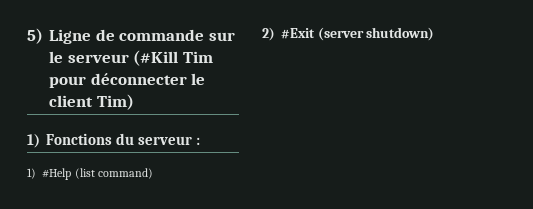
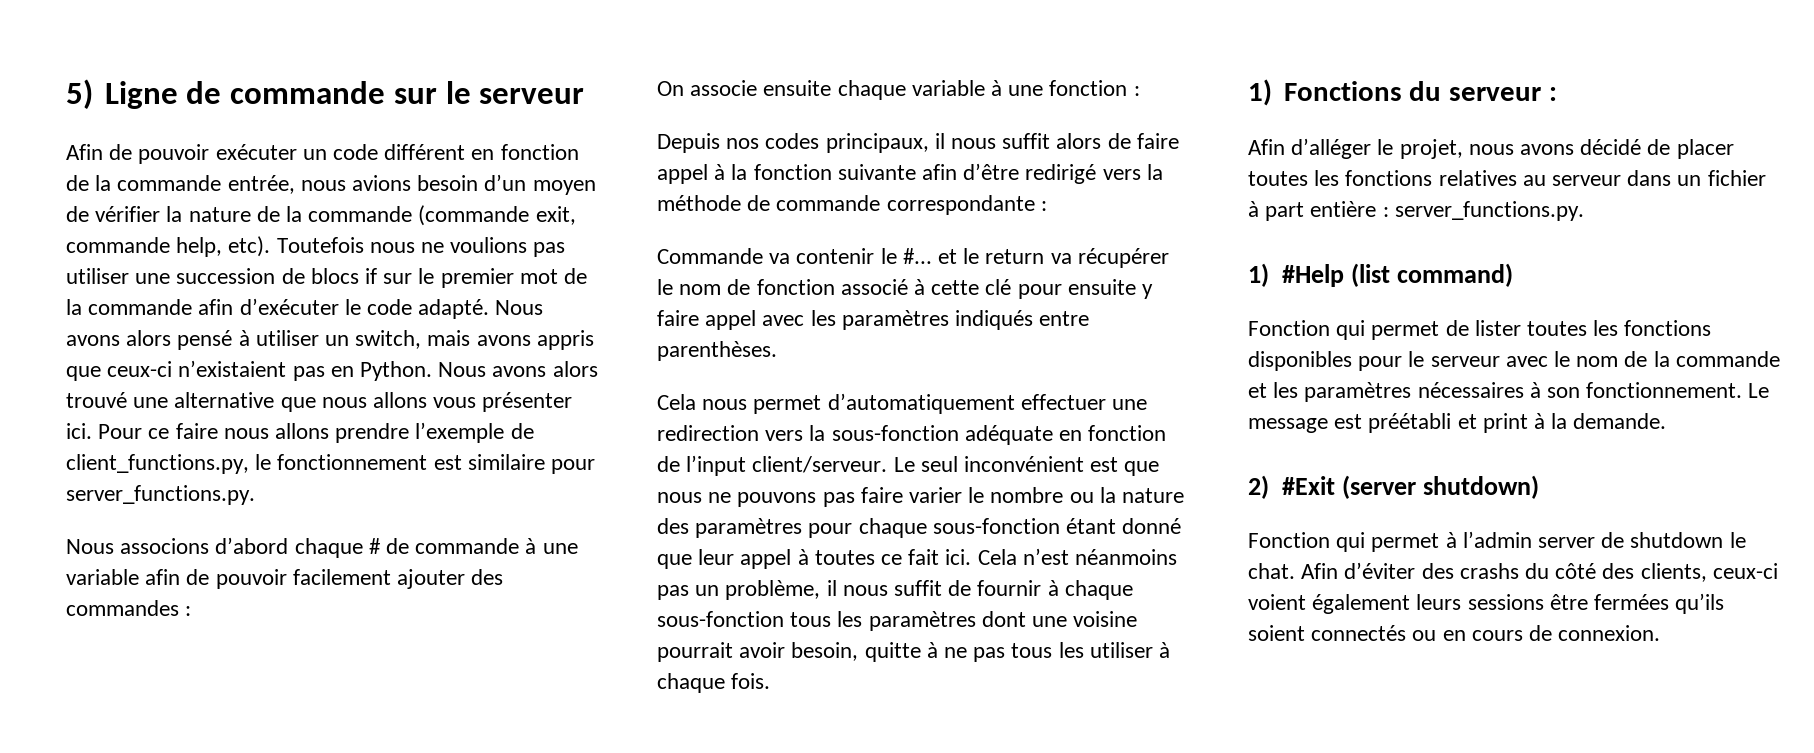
[133,50,213,66] [49,73,206,88] [49,94,134,110] (#Kill Tim pour déconnecter le client Tim) -> [66,144,579,164] [66,174,596,195] [66,205,576,226] [66,236,566,257] [66,268,588,288] [66,298,544,319] [66,330,594,350] [66,360,598,381] [66,392,573,412] [66,422,534,443] [66,454,596,474] [66,485,255,505] [66,537,578,558] [66,569,504,589] [66,600,192,616] [657,80,1140,100] [657,133,1179,153] [657,163,1163,184] [657,195,1047,215] [657,248,1169,268] [657,279,1154,299] [657,310,1090,330] [657,341,777,361] [657,393,1148,414] [657,425,1167,445] [657,455,1160,476] [657,487,1185,507] [657,518,1182,538] [657,548,1178,569] [657,580,1133,600] [657,611,1138,631] [657,642,1171,662] [657,673,771,693] // Afin de pouvoir exécuter un code différent en fonction de la commande entrée, nous avions besoin d’un moyen de vérifier la nature de la commande (commande exit, commande help, etc). Toutefois nous ne voulions pas utiliser une succession de blocs if sur le premier mot de la commande afin d’exécuter le code adapté. Nous avons alors pensé à utiliser un switch, mais avons appris que ceux-ci n’existaient pas en Python. Nous avons alors trouvé une alternative que nous allons vous présenter ici. Pour ce faire nous allons prendre l’exemple de client_functions.py, le fonctionnement est similaire pour server_functions.py. // Nous associons d’abord chaque # de commande à une variable afin de pouvoir facilement ajouter des commandes : // On associe ensuite chaque variable à une fonction : // Depuis nos codes principaux, il nous suffit alors de faire appel à la fonction suivante afin d’être redirigé vers la méthode de commande correspondante : // Commande va contenir le #... et le return va récupérer le nom de fonction associé à cette clé pour ensuite y faire appel avec les paramètres indiqués entre parenthèses. // Cela nous permet d’automatiquement effectuer une redirection vers la sous-fonction adéquate en fonction de l’input client/serveur. Le seul inconvénient est que nous ne pouvons pas faire varier le nombre ou la nature des paramètres pour chaque sous-fonction étant donné que leur appel à toutes ce fait ici. Cela n’est néanmoins pas un problème, il nous suffit de fournir à chaque sous-fonction tous les paramètres dont une voisine pourrait avoir besoin, quitte à ne pas tous les utiliser à chaque fois.
[27,168,153,180] [262,27,435,41] 1) #Help (list command) // 2) #Exit (server shutdown) -> [1248,138,1734,159] [1248,170,1766,186] [1248,201,1584,221] [1248,263,1514,287] [1248,320,1712,340] [1248,351,1780,371] [1248,382,1770,402] [1248,413,1667,433] [1248,475,1540,499] [1248,531,1746,552] [1248,562,1778,582] [1248,593,1725,614] [1248,625,1661,641] Afin d’alléger le projet, nous avons décidé de placer toutes les fonctions relatives au serveur dans un fichier à part entière : server_functions.py. // 1) #Help (list command) // Fonction qui permet de lister toutes les fonctions disponibles pour le serveur avec le nom de la commande et les paramètres nécessaires à son fonctionnement. Le message est préétabli et print à la demande. // 2) #Exit (server shutdown) // Fonction qui permet à l’admin server de shutdown le chat. Afin d’éviter des crashs du côté des clients, ceux-ci voient également leurs sessions être fermées qu’ils soient connectés ou en cours de connexion.

